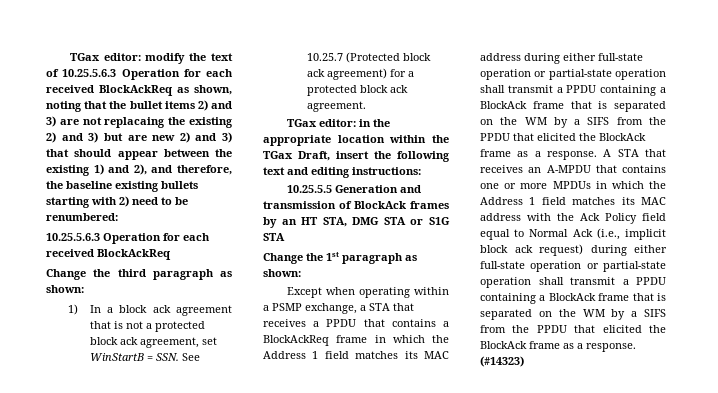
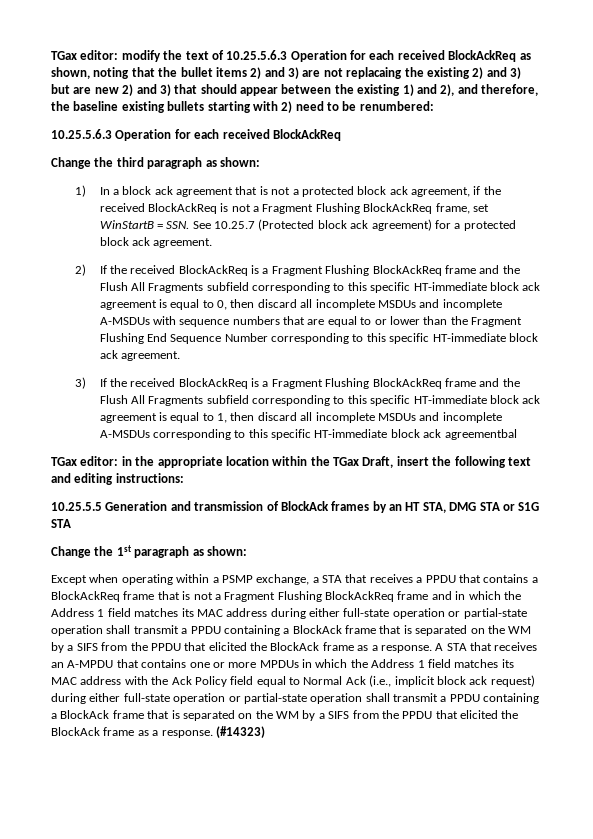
(199, 342) none -> [473,186,501,195] [99,203,470,214] if the received BlockAckReq is not a Fragment Flushing BlockAckReq frame,
(366, 106) none -> [75,264,520,276] [99,282,541,293] [99,299,502,310] [99,316,523,327] [99,333,538,344] [99,350,180,361] [75,377,520,389] [99,395,541,406] [99,412,502,423] [99,429,517,440] // 2) If the received BlockAckReq is a Fragment Flushing BlockAckReq frame and the Flush All Fragments subfield corresponding to this specific HT-immediate block ack agreement is equal to 0, then discard all incomplete MSDUs and incomplete A-MSDUs with sequence numbers that are equal to or lower than the Fragment Flushing End Sequence Number corresponding to this specific HT-immediate block ack agreement. // 3) If the received BlockAckReq is a Fragment Flushing BlockAckReq frame and the Flush All Fragments subfield corresponding to this specific HT-immediate block ack agreement is equal to 1, then discard all incomplete MSDUs and incomplete A-MSDUs corresponding to this specific HT-immediate block ack agreementbal
(368, 339) none -> [157,591,452,602] that is not a Fragment Flushing BlockAckReq frame and

